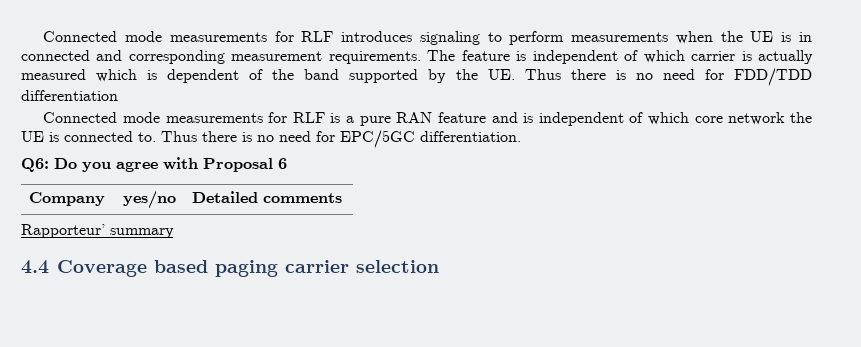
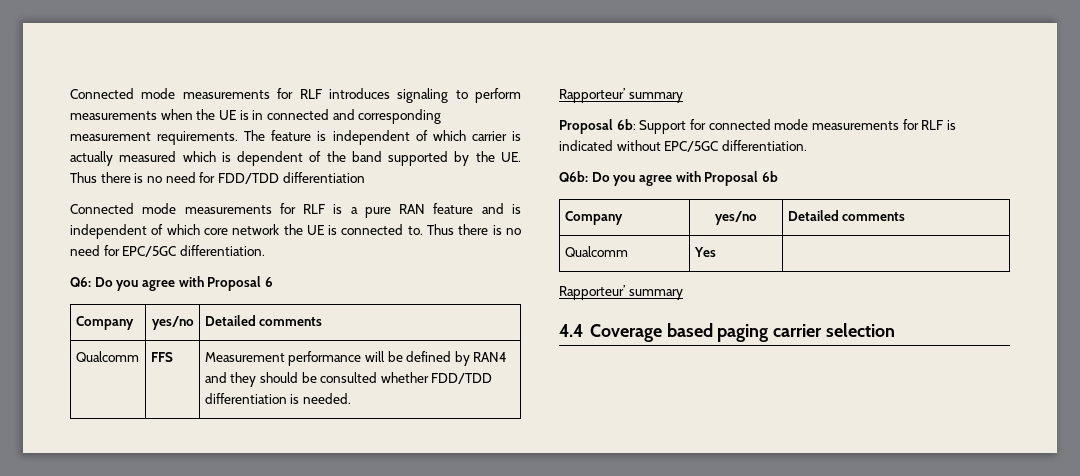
(343, 198) none -> [75,351,139,362] [150,352,173,362] [204,351,508,366] [204,372,493,387] [204,393,351,404] [559,88,683,103] [559,119,956,134] [559,140,807,152] [559,171,778,186] [564,211,623,225] [715,211,757,225] [787,210,906,221] [564,246,628,257] [693,247,716,257] // Qualcomm | FFS | Measurement performance will be defined by RAN4 and they should be consulted whether FDD/TDD differentiation is needed. // Rapporteur’ summary // Proposal 6b: Support for connected mode measurements for RLF is indicated without EPC/5GC differentiation. // Q6b: Do you agree with Proposal 6b // Company | yes/no | Detailed comments // Qualcomm | Yes |

